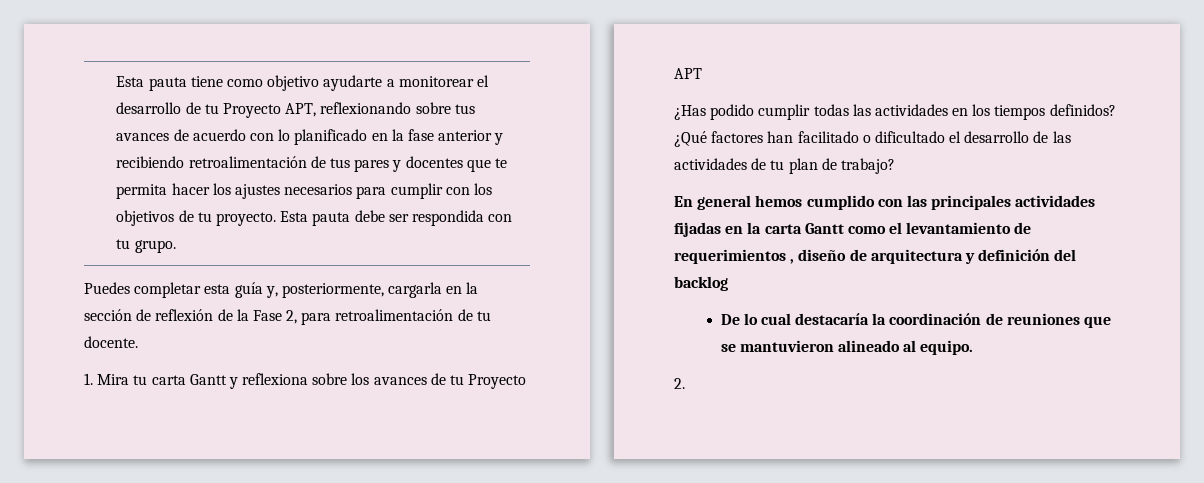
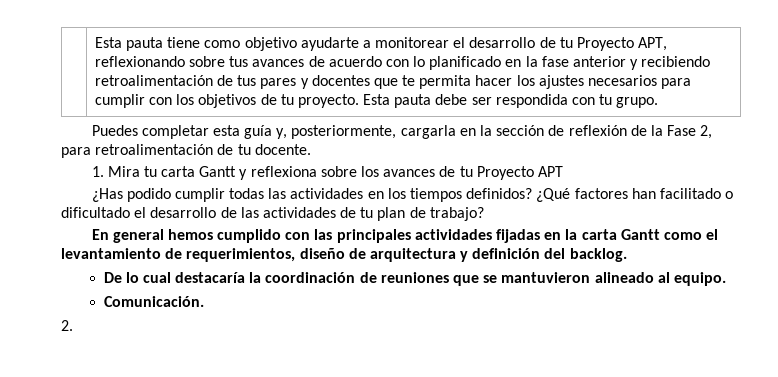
[674,249,795,264] requerimientos , -> [186,248,296,262] requerimientos,
[674,276,728,291] backlog -> [569,248,627,262] backlog.
(974, 347) none -> [103,296,204,307] // Comunicación.

